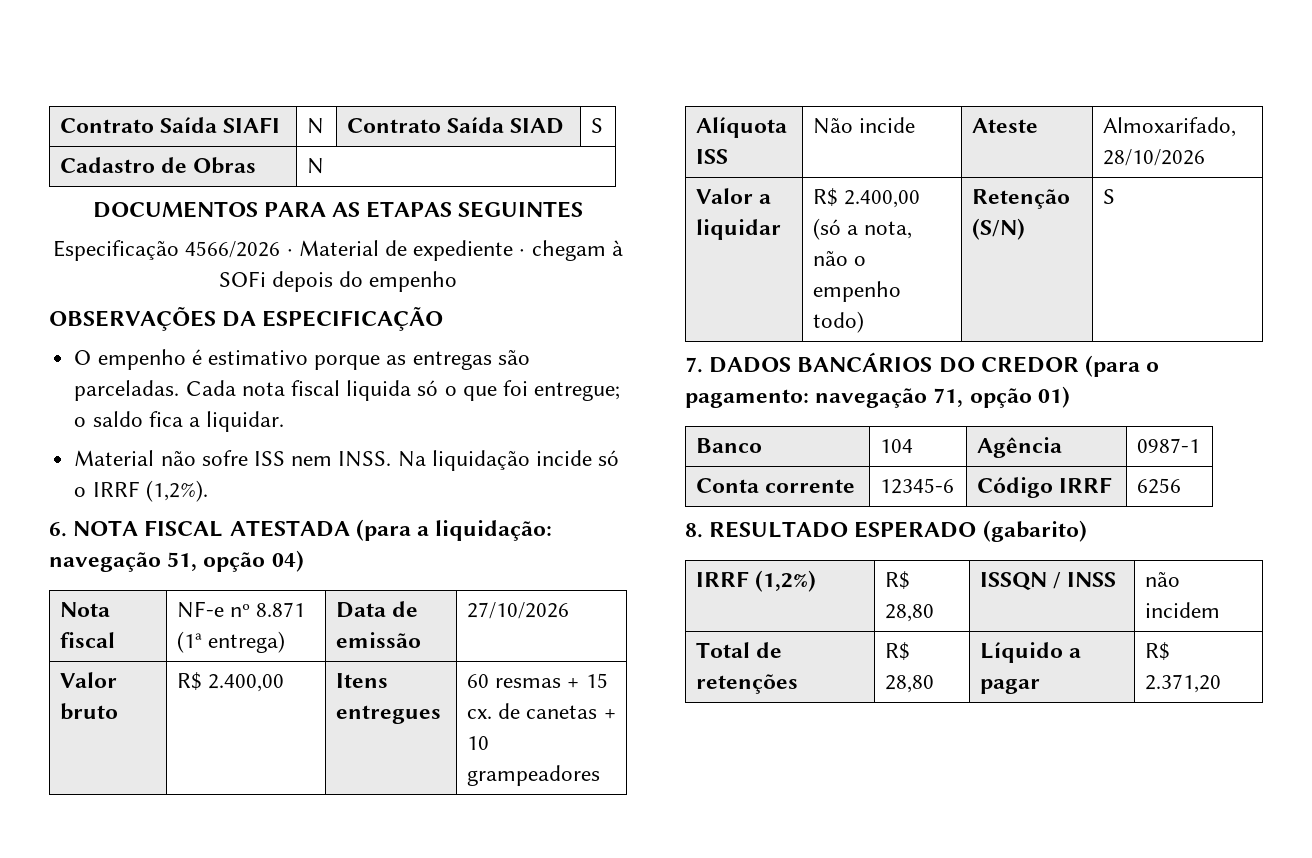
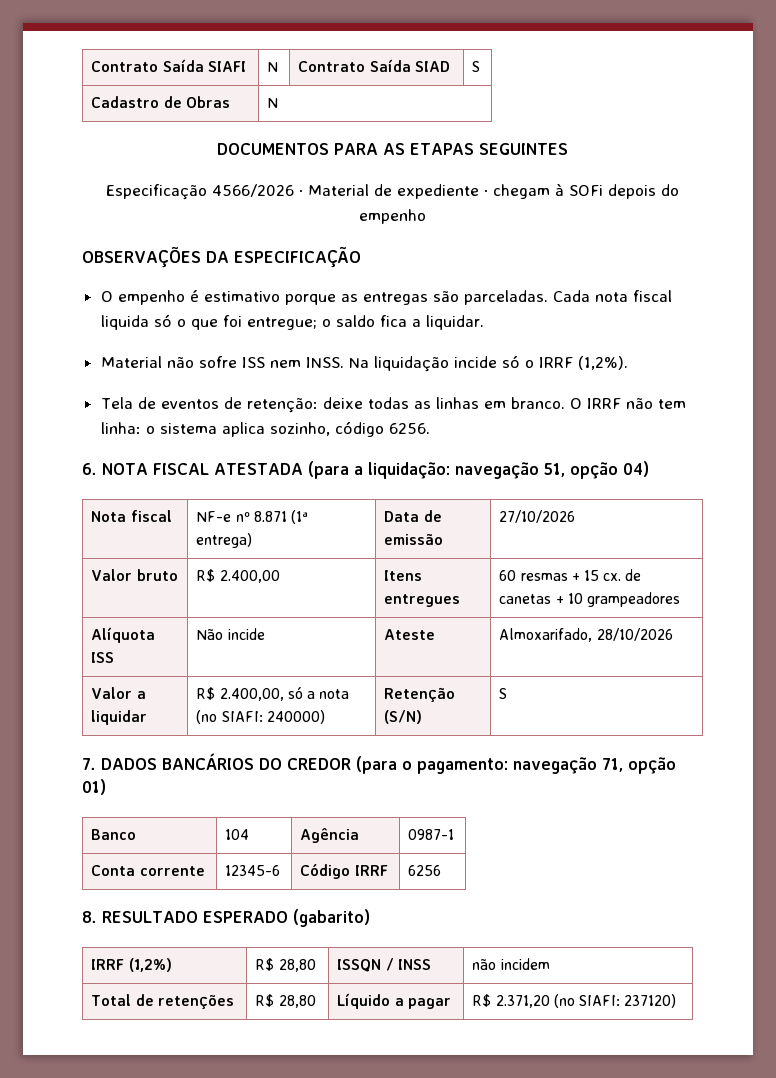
(208, 491) none -> [100,397,686,413] [100,421,430,437] // Tela de eventos de retenção: deixe todas as linhas em branco. O IRRF não tem linha: o sistema aplica sozinho, código 6256.
[844,190,921,208] [813,218,913,240] [813,250,867,266] [813,281,902,302] [813,311,865,333] 2.400,00 (só a nota, não o empenho todo) -> [219,686,350,701] [196,710,325,724] 2.400,00, só a nota (no SIAFI: 240000)
(1222, 683) none -> [553,994,677,1008] (no SIAFI: 237120)

